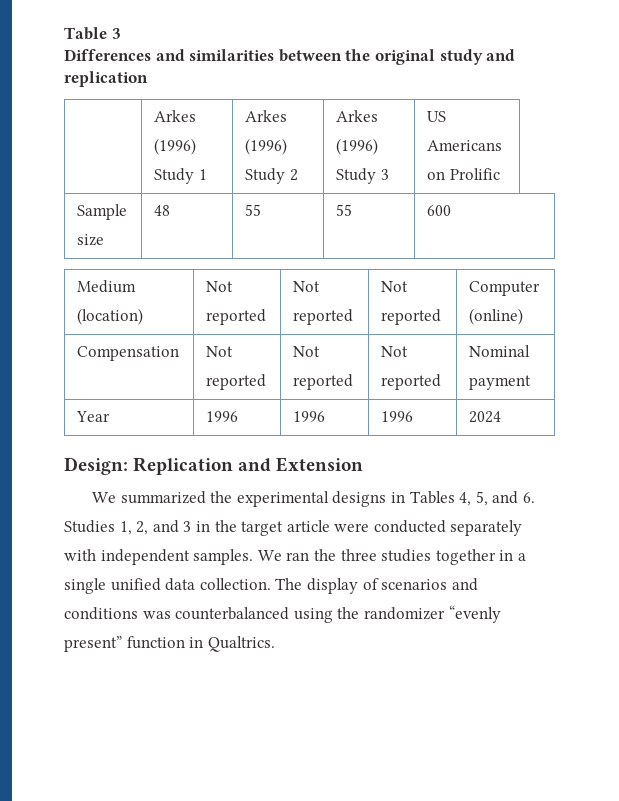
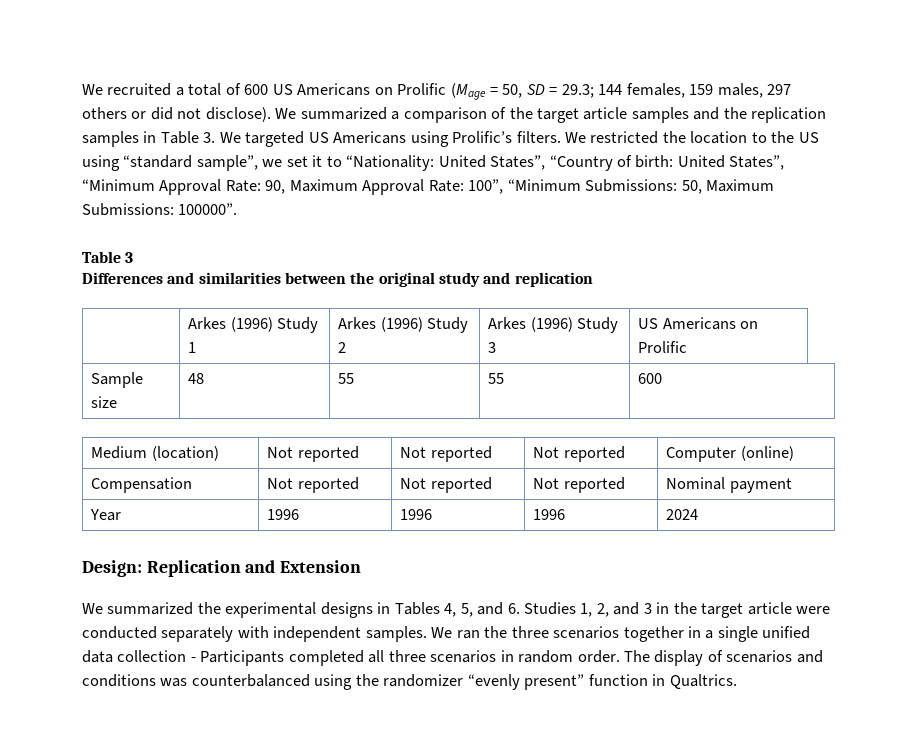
(64, 33) none -> [82,83,792,100] [82,107,827,123] [82,131,819,147] [82,155,785,171] [82,179,775,195] [82,203,238,216] We recruited a total of 600 US Americans on Prolific (Mage = 50, SD = 29.3; 144 females, 159 males, 297 others or did not disclose). We summarized a comparison of the target article samples and the replication samples in Table 3. We targeted US Americans using Prolific’s filters. We restricted the location to the US using “standard sample”, we set it to “Nationality: United States”, “Country of birth: United States”, “Minimum Approval Rate: 90, Maximum Approval Rate: 100”, “Minimum Submissions: 50, Maximum Submissions: 100000”. //
[381,549,432,562] studies -> [553,626,620,639] scenarios
[199,578,271,590] collection. -> [117,650,620,666] collection - Participants completed all three scenarios in random order.

